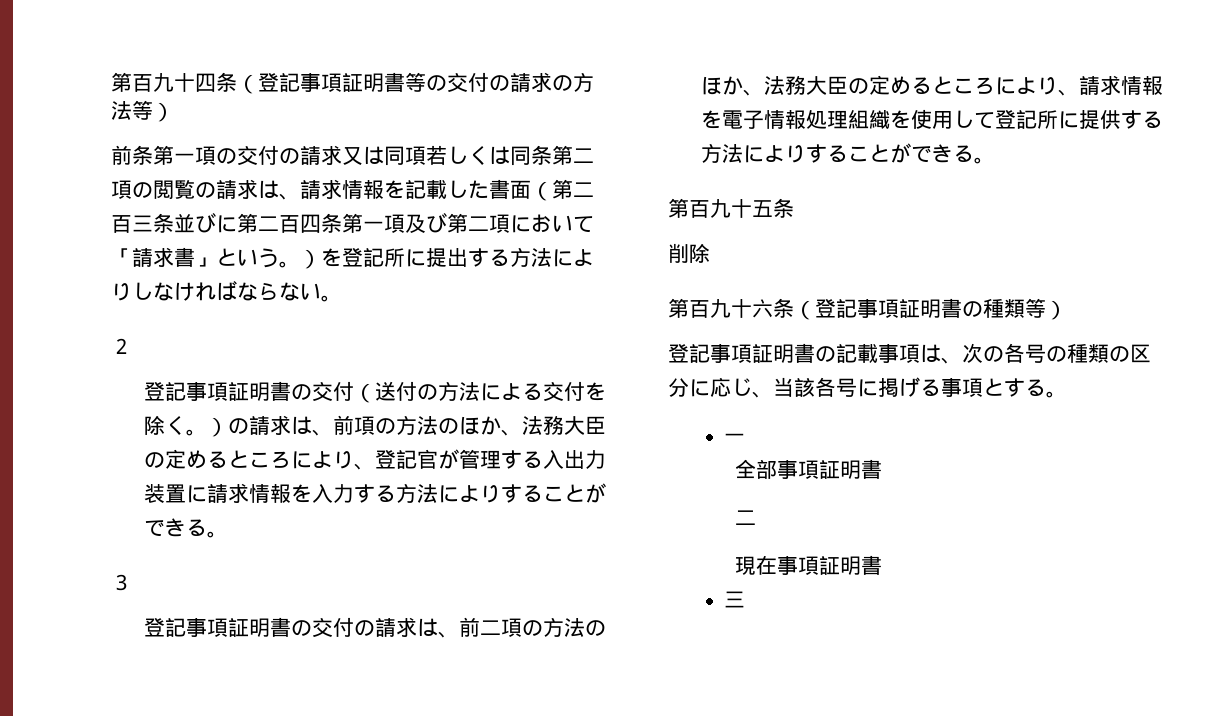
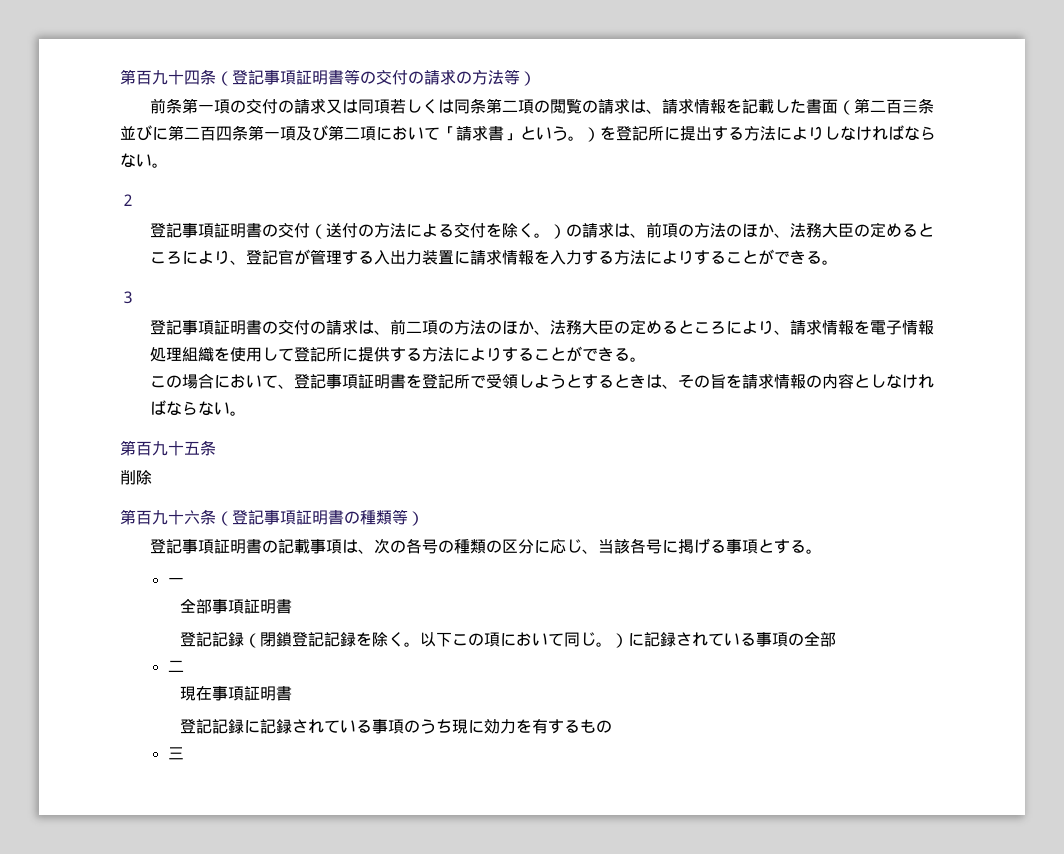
(996, 160) none -> [150,373,935,389] [150,400,247,416] // この場合において、登記事項証明書を登記所で受領しようとするときは、その旨を請求情報の内容としなければならない。
[734,510,756,525] [734,555,882,575] 二 // 現在事項証明書 -> [180,631,837,648] [167,660,184,672] [180,686,293,701] [180,719,613,734] 登記記録（閉鎖登記記録を除く。以下この項において同じ。）に記録されている事項の全部 // 二 // 現在事項証明書 // 登記記録に記録されている事項のうち現に効力を有するもの

